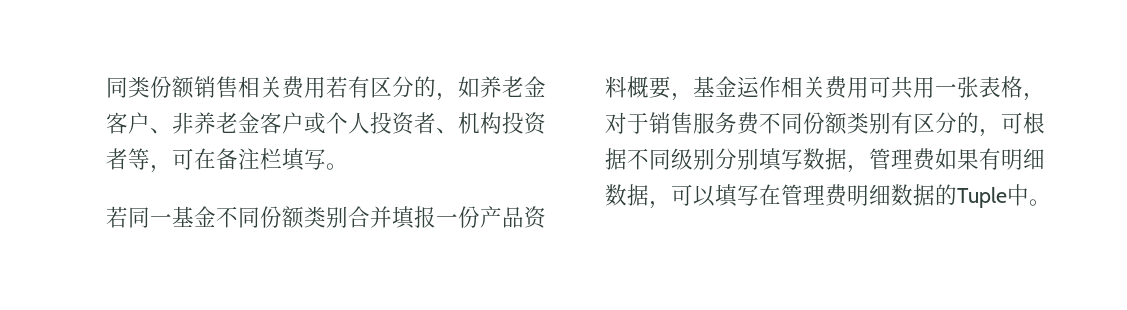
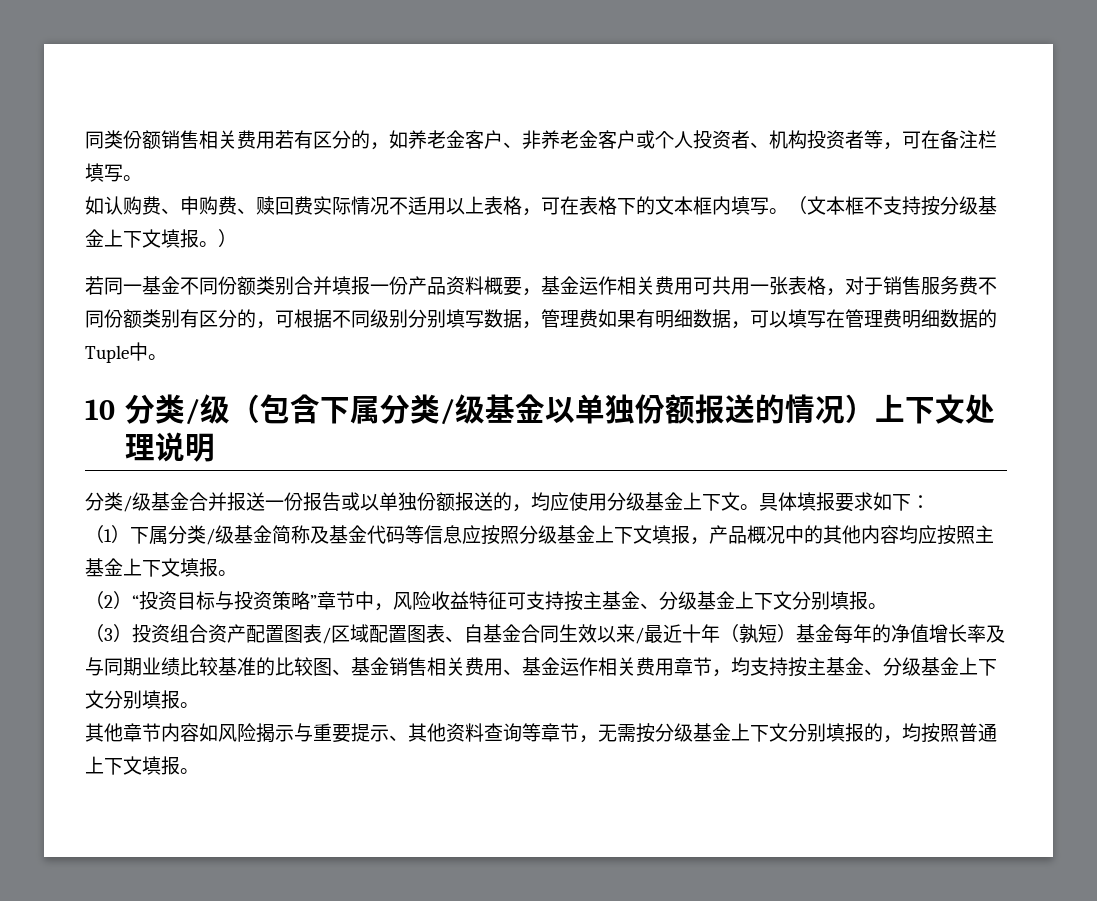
(348, 166) none -> [85,196,997,216] [85,229,237,248] // 如认购费、申购费、赎回费实际情况不适用以上表格，可在表格下的文本框内填写。（文本框不支持按分级基金上下文填报。）
(1051, 202) none -> [85,394,995,425] [124,432,215,462] [85,492,930,512] [85,525,994,545] [85,558,237,577] [85,591,887,611] [85,624,1005,644] [85,657,997,677] [85,690,199,709] [85,723,997,743] [85,756,199,775] // 10分类/级（包含下属分类/级基金以单独份额报送的情况）上下文处理说明 // 分类/级基金合并报送一份报告或以单独份额报送的，均应使用分级基金上下文。具体填报要求如下： // （1）下属分类/级基金简称及基金代码等信息应按照分级基金上下文填报，产品概况中的其他内容均应按照主基金上下文填报。 // （2）“投资目标与投资策略”章节中，风险收益特征可支持按主基金、分级基金上下文分别填报。 // （3）投资组合资产配置图表/区域配置图表、自基金合同生效以来/最近十年（孰短）基金每年的净值增长率及与同期业绩比较基准的比较图、基金销售相关费用、基金运作相关费用章节，均支持按主基金、分级基金上下文分别填报。 // 其他章节内容如风险揭示与重要提示、其他资料查询等章节，无需按分级基金上下文分别填报的，均按照普通上下文填报。

